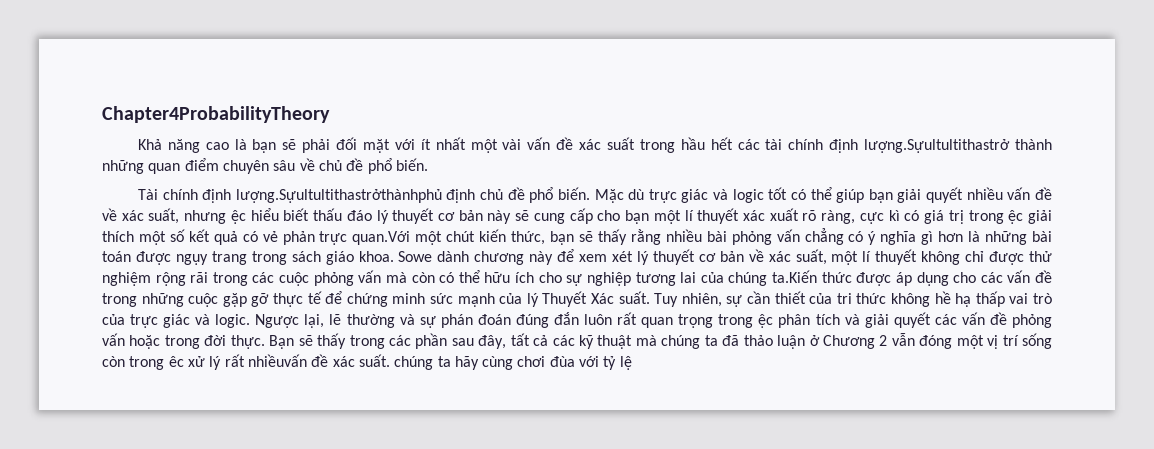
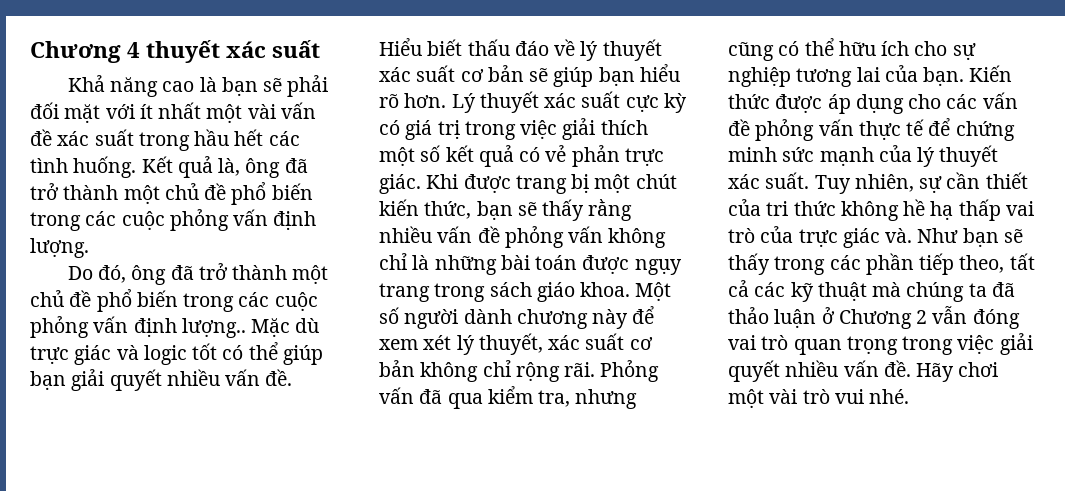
[102,106,330,123] Chapter4ProbabilityTheory -> [30,40,321,63] Chương 4 thuyết xác suất
[765,139,1052,153] [102,158,428,174] [137,187,590,203] tài chính định lượng.Sựultultithastrở thành những quan điểm chuyên sâu về chủ đề phổ biến. // Tài chính định lượng.Sựultultithastrởthànhphủ định chủ đề phổ biến. -> [30,156,308,178] [30,182,313,205] [30,209,317,231] [30,238,89,258] [67,263,329,285] [30,289,318,312] [30,316,246,338] tình huống. Kết quả là, ông đã trở thành một chủ đề phổ biến trong các cuộc phỏng vấn định lượng. // Do đó, ông đã trở thành một chủ đề phổ biến trong các cuộc phỏng vấn định lượng..
[1035,187,1053,200] [102,208,279,224] đề về xác suất, nhưng ệc hiểu -> [265,369,293,386] [379,38,422,56] đề. Hiểu
[376,208,900,224] lý thuyết cơ bản này sẽ cung cấp cho bạn một lí thuyết xác xuất rõ ràng, cực kì -> [554,39,662,61] [379,64,680,87] [379,91,687,113] về lý thuyết xác suất cơ bản sẽ giúp bạn hiểu rõ hơn. Lý thuyết xác suất cực kỳ
[1008,210,1024,224] ệc -> [520,120,558,139] việc
[352,231,411,245] quan.Với -> [379,174,590,194] giác. Khi được trang bị
[706,228,964,245] bài phỏng vấn chẳng có ý nghĩa gì hơn -> [437,226,667,248] [379,253,407,270] vấn đề phỏng vấn không chỉ
[398,251,433,262] Sowe -> [635,282,672,301] [379,307,459,329] Một số người
[652,249,1053,265] [102,270,435,286] thuyết cơ bản về xác suất, một lí thuyết không chỉ được thử nghiệm rộng rãi trong các cuộc phỏng vấn mà còn -> [478,333,653,355] [379,360,660,382] [379,386,638,409] [728,42,774,61] thuyết, xác suất cơ bản không chỉ rộng rãi. Phỏng vấn đã qua kiểm tra, nhưng cũng
[728,270,818,286] chúng ta.Kiến -> [923,65,1013,86] bạn. Kiến
[102,293,270,307] trong những cuộc gặp gỡ -> [755,119,854,141] phỏng vấn
[542,291,615,307] Thuyết Xác -> [939,145,999,167] [728,174,760,189] thuyết xác
[195,312,1053,328] [102,333,295,349] và logic. Ngược lại, lẽ thường và sự phán đoán đúng đắn luôn rất quan trọng trong ệc phân tích và giải quyết các vấn đề phỏng vấn hoặc trong đời thực. Bạn -> [885,228,999,247] và. Như bạn
[451,335,507,349] sau đây, -> [919,253,1005,275] tiếp theo,
[956,333,1052,349] [102,354,632,370] một vị trí sống còn trong êc xử lý rất nhiềuvấn đề xác suất. chúng ta hãy cùng chơi đùa với tỷ lệ -> [728,333,1033,355] [728,360,999,382] [728,389,910,408] vai trò quan trọng trong việc giải quyết nhiều vấn đề. Hãy chơi một vài trò vui nhé.

